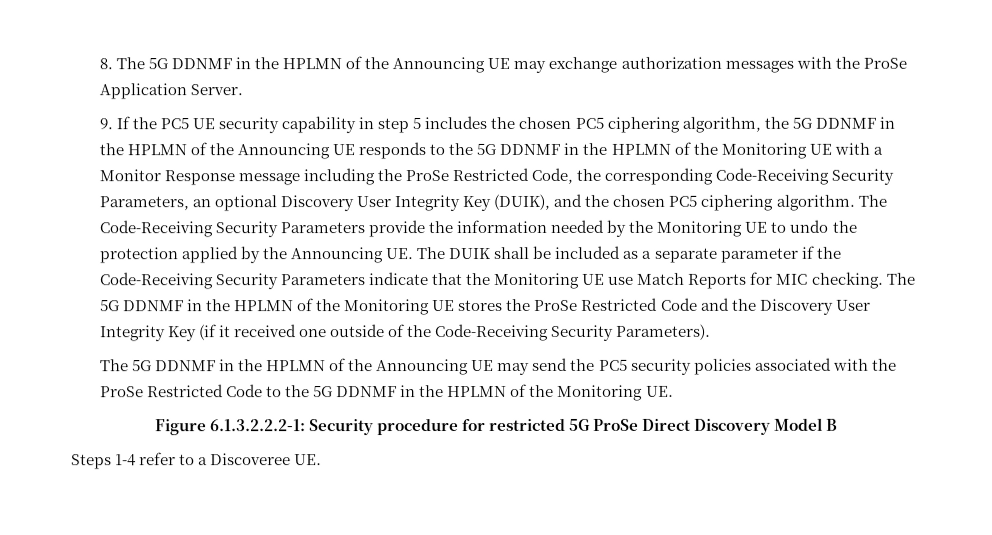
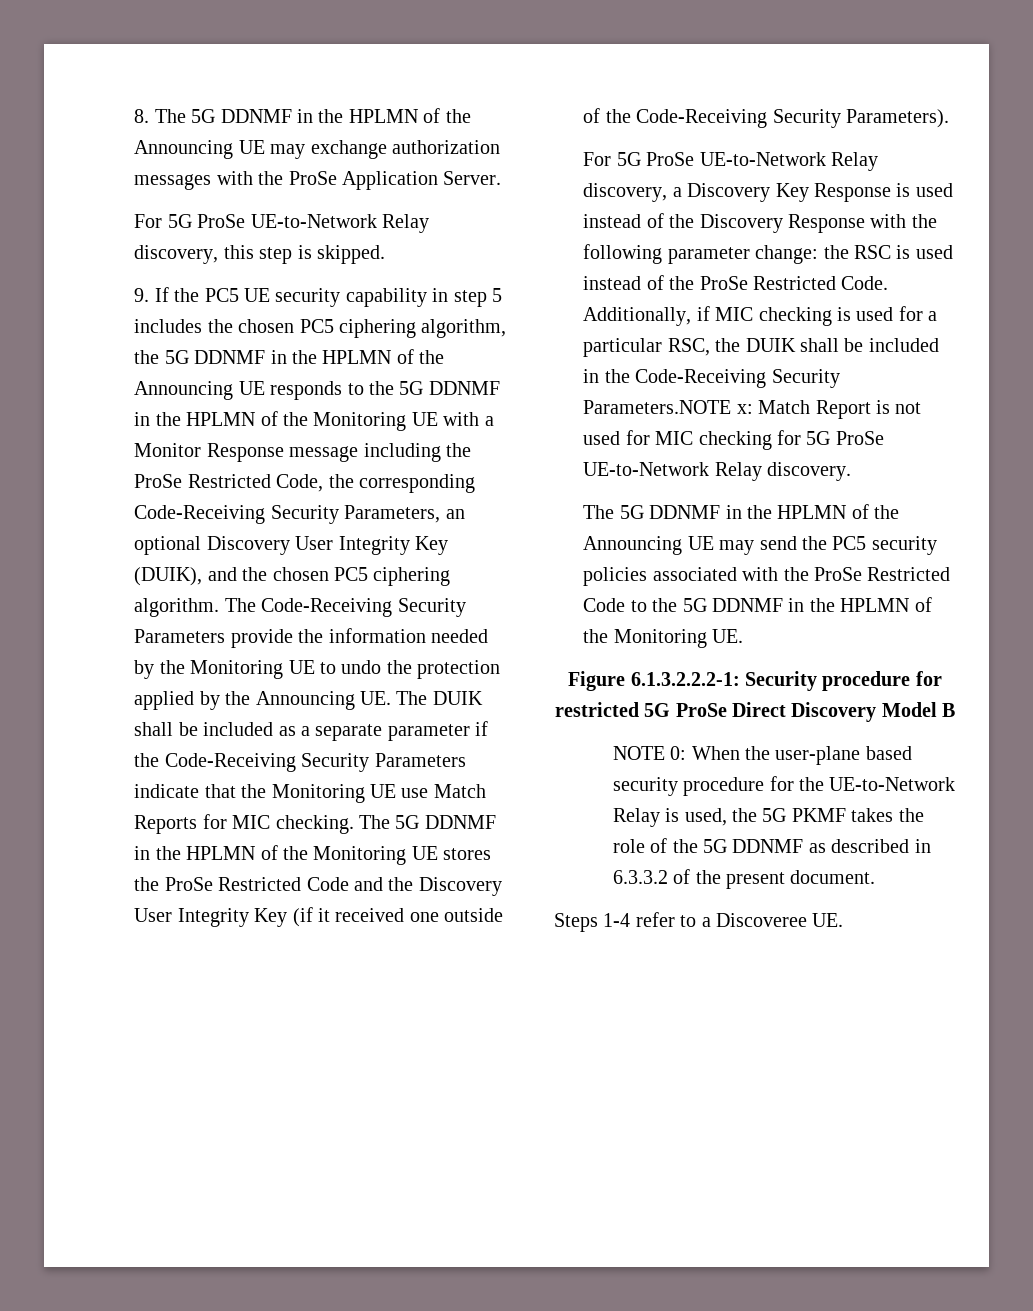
(243, 90) none -> [134,214,429,233] [134,245,385,264] // For 5G ProSe UE-to-Network Relay discovery, this step is skipped.
(712, 331) none -> [583,152,878,171] [583,183,953,202] [583,213,937,233] [583,244,953,264] [583,275,889,290] [583,306,938,326] [583,338,939,357] [583,369,840,388] [583,400,922,419] [583,430,884,450] [583,462,852,481] // For 5G ProSe UE-to-Network Relay discovery, a Discovery Key Response is used instead of the Discovery Response with the following parameter change: the RSC is used instead of the ProSe Restricted Code. Additionally, if MIC checking is used for a particular RSC, the DUIK shall be included in the Code-Receiving Security Parameters.NOTE x: Match Report is not used for MIC checking for 5G ProSe UE-to-Network Relay discovery.
(839, 424) none -> [612,746,912,765] [612,776,956,796] [612,808,924,827] [612,838,931,853] [612,869,876,889] // NOTE 0: When the user-plane based security procedure for the UE-to-Network Relay is used, the 5G PKMF takes the role of the 5G DDNMF as described in 6.3.3.2 of the present document.

